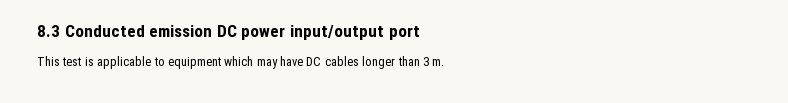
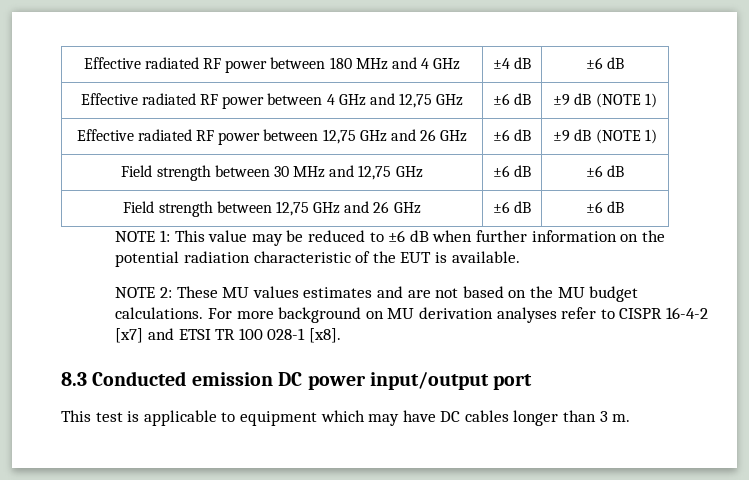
(37, 31) none -> [83,57,461,73] [492,57,532,69] [585,57,625,69] [80,93,464,109] [492,93,532,105] [553,93,657,108] [76,129,468,145] [492,129,532,141] [553,129,657,144] [121,165,423,181] [492,165,532,177] [585,165,625,177] [123,201,421,217] [492,201,532,213] [585,201,625,213] [115,230,665,246] [115,251,520,267] [115,286,639,302] [115,307,708,323] [115,328,341,343] Effective radiated RF power between 180 MHz and 4 GHz | ±4 dB | ±6 dB // Effective radiated RF power between 4 GHz and 12,75 GHz | ±6 dB | ±9 dB (NOTE 1) // Effective radiated RF power between 12,75 GHz and 26 GHz | ±6 dB | ±9 dB (NOTE 1) // Field strength between 30 MHz and 12,75 GHz | ±6 dB | ±6 dB // Field strength between 12,75 GHz and 26 GHz | ±6 dB | ±6 dB // NOTE 1: This value may be reduced to ±6 dB when further information on the potential radiation characteristic of the EUT is available. // NOTE 2: These MU values estimates and are not based on the MU budget calculations. For more background on MU derivation analyses refer to CISPR 16-4-2 [x7] and ETSI TR 100 028-1 [x8]. //

